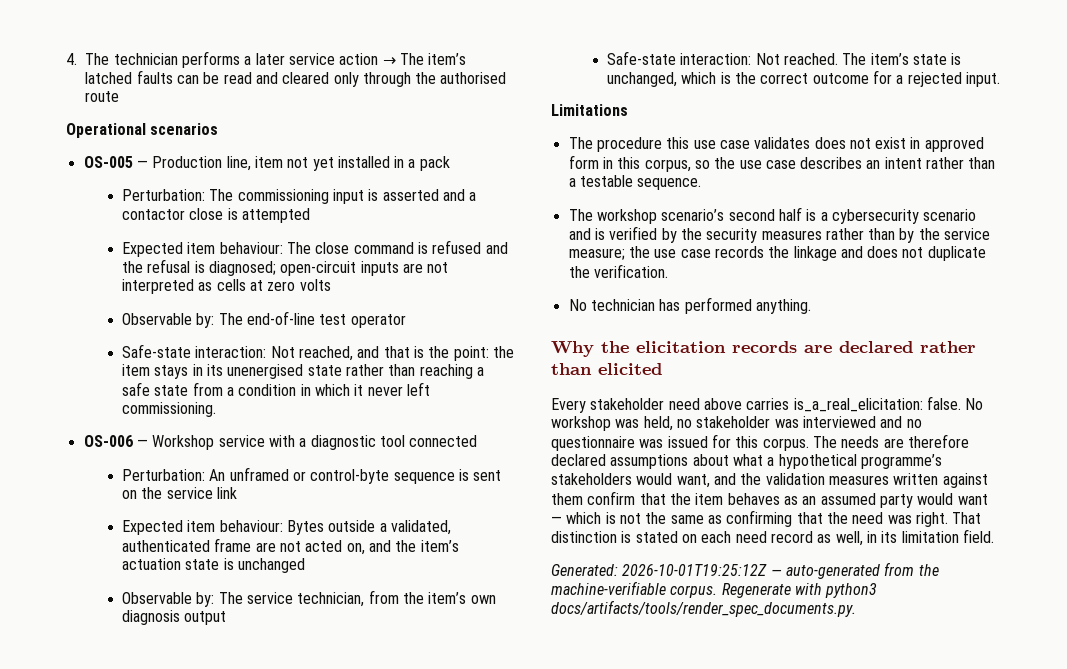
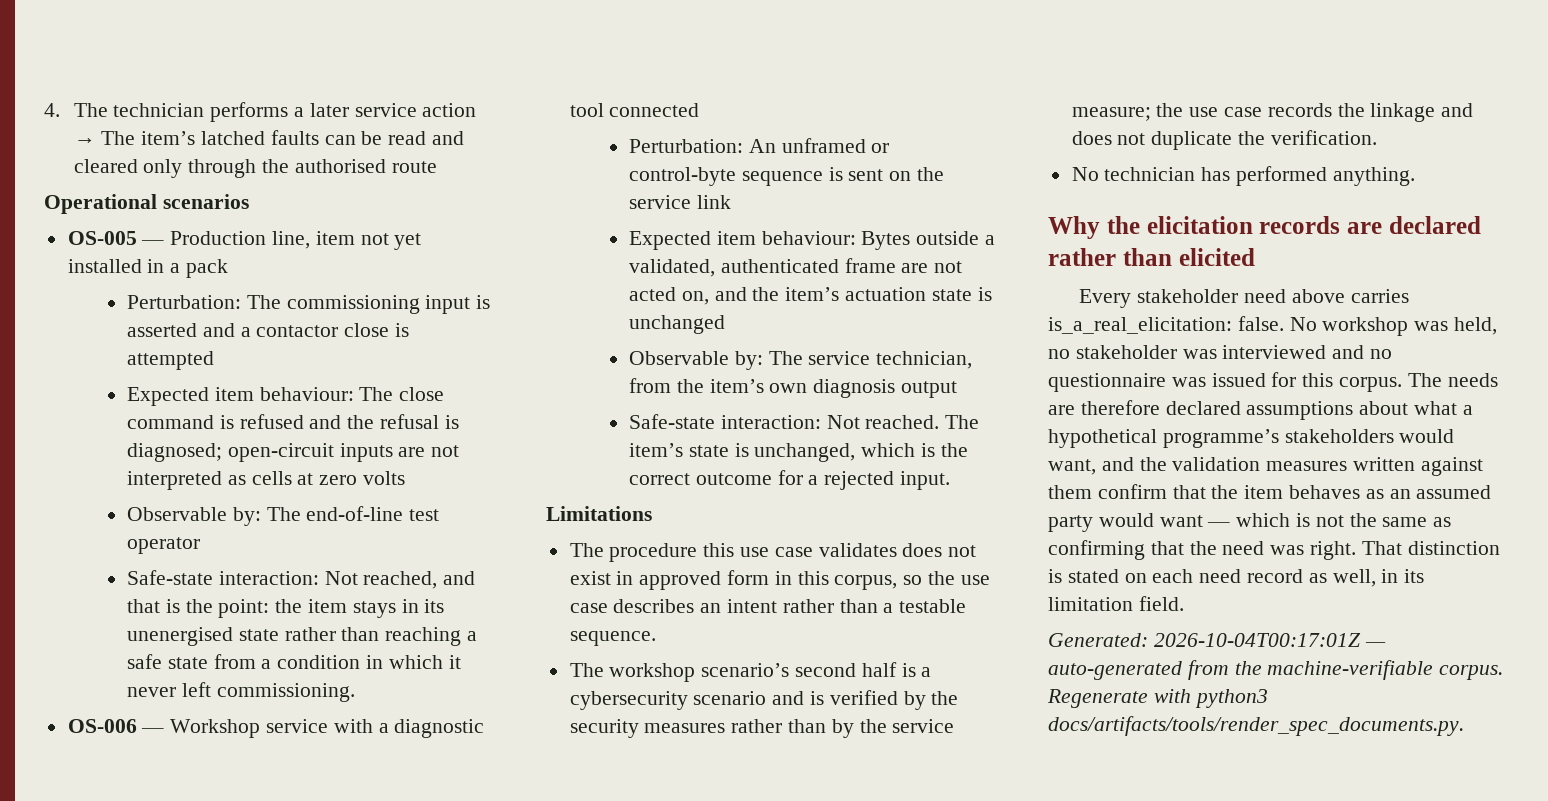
[622,564,768,576] 2026-10-01T19:25:12Z -> [1153,633,1361,647] 2026-10-04T00:17:01Z

